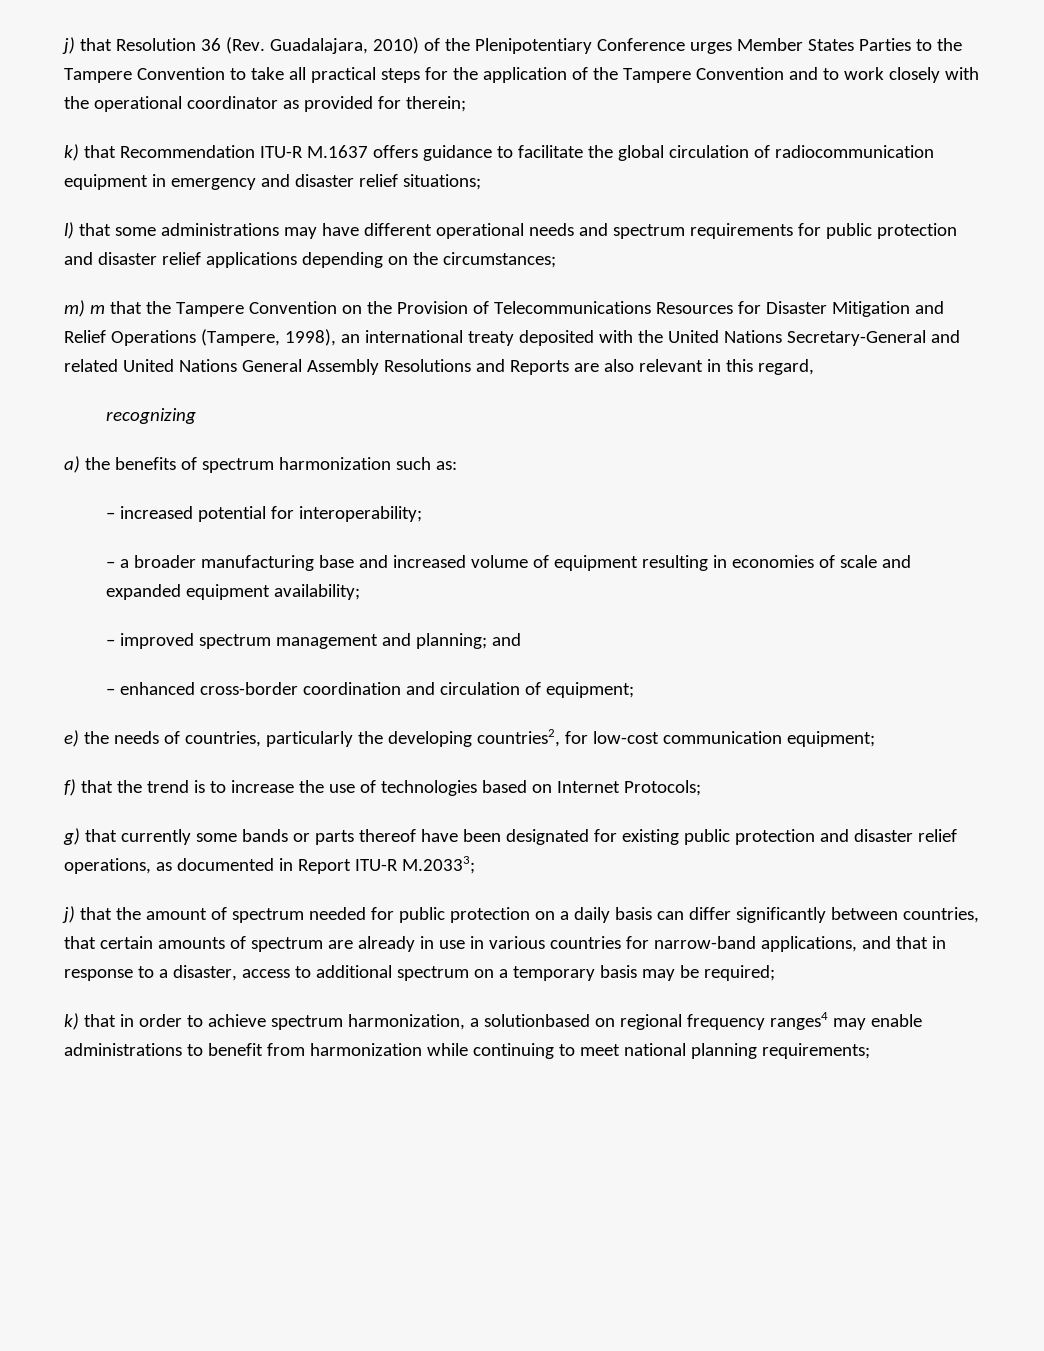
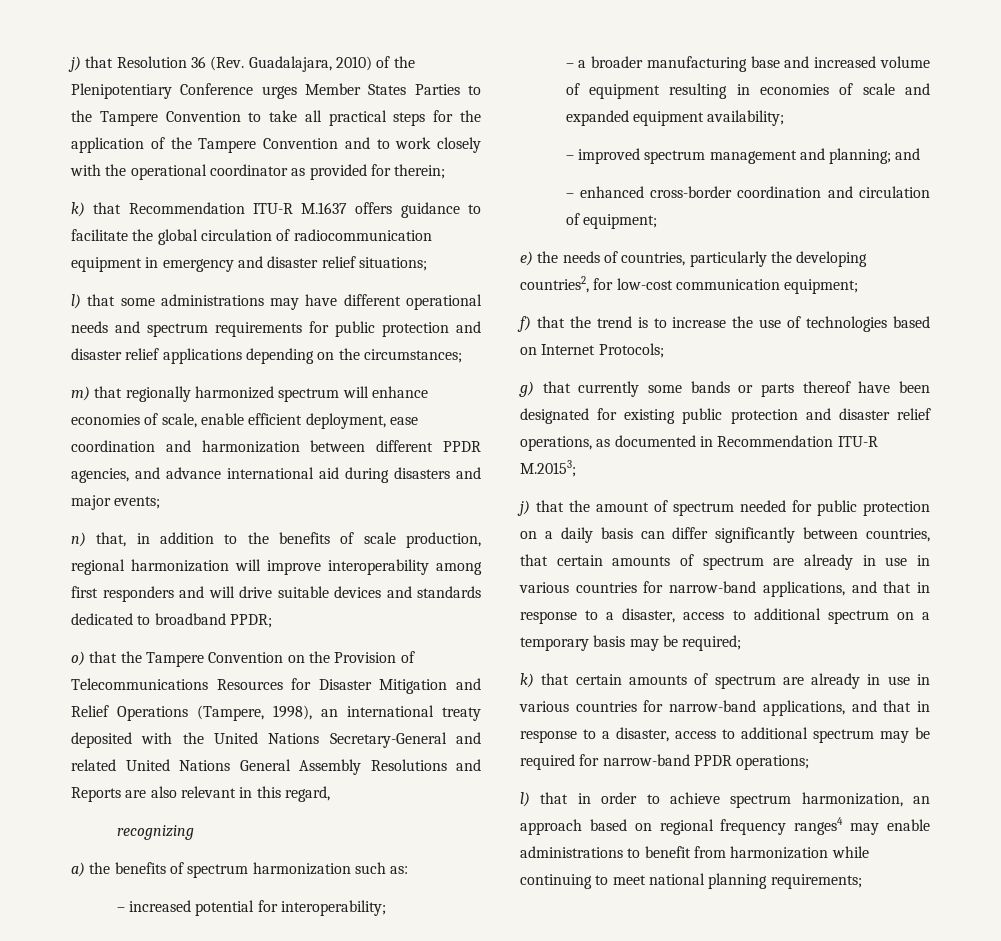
[89,305,105,314] m -> [94,386,428,402] [71,413,418,429] [71,440,481,453] [71,467,481,483] [71,495,161,510] [71,532,481,548] [71,559,482,575] [71,586,481,602] [71,613,272,628] [71,651,85,666] that regionally harmonized spectrum will enhance economies of scale, enable efficient deployment, ease coordination and harmonization between different PPDR agencies, and advance international aid during disasters and major events; // n) that, in addition to the benefits of scale production, regional harmonization will improve interoperability among first responders and will drive suitable devices and standards dedicated to broadband PPDR; // o)
[297,856,475,874] Report ITU-R M.20333; -> [717,435,878,447] [520,460,576,477] Recommendation ITU-R M.20153;
(116, 1020) none -> [575,673,930,689] [519,700,930,716] [520,727,930,743] [520,754,810,770] [520,792,569,807] certain amounts of spectrum are already in use in various countries for narrow-band applications, and that in response to a disaster, access to additional spectrum may be required for narrow-band PPDR operations; // l) that
[469,1014,590,1027] a solutionbased -> [913,796,930,804] [520,819,627,835] an approach based

